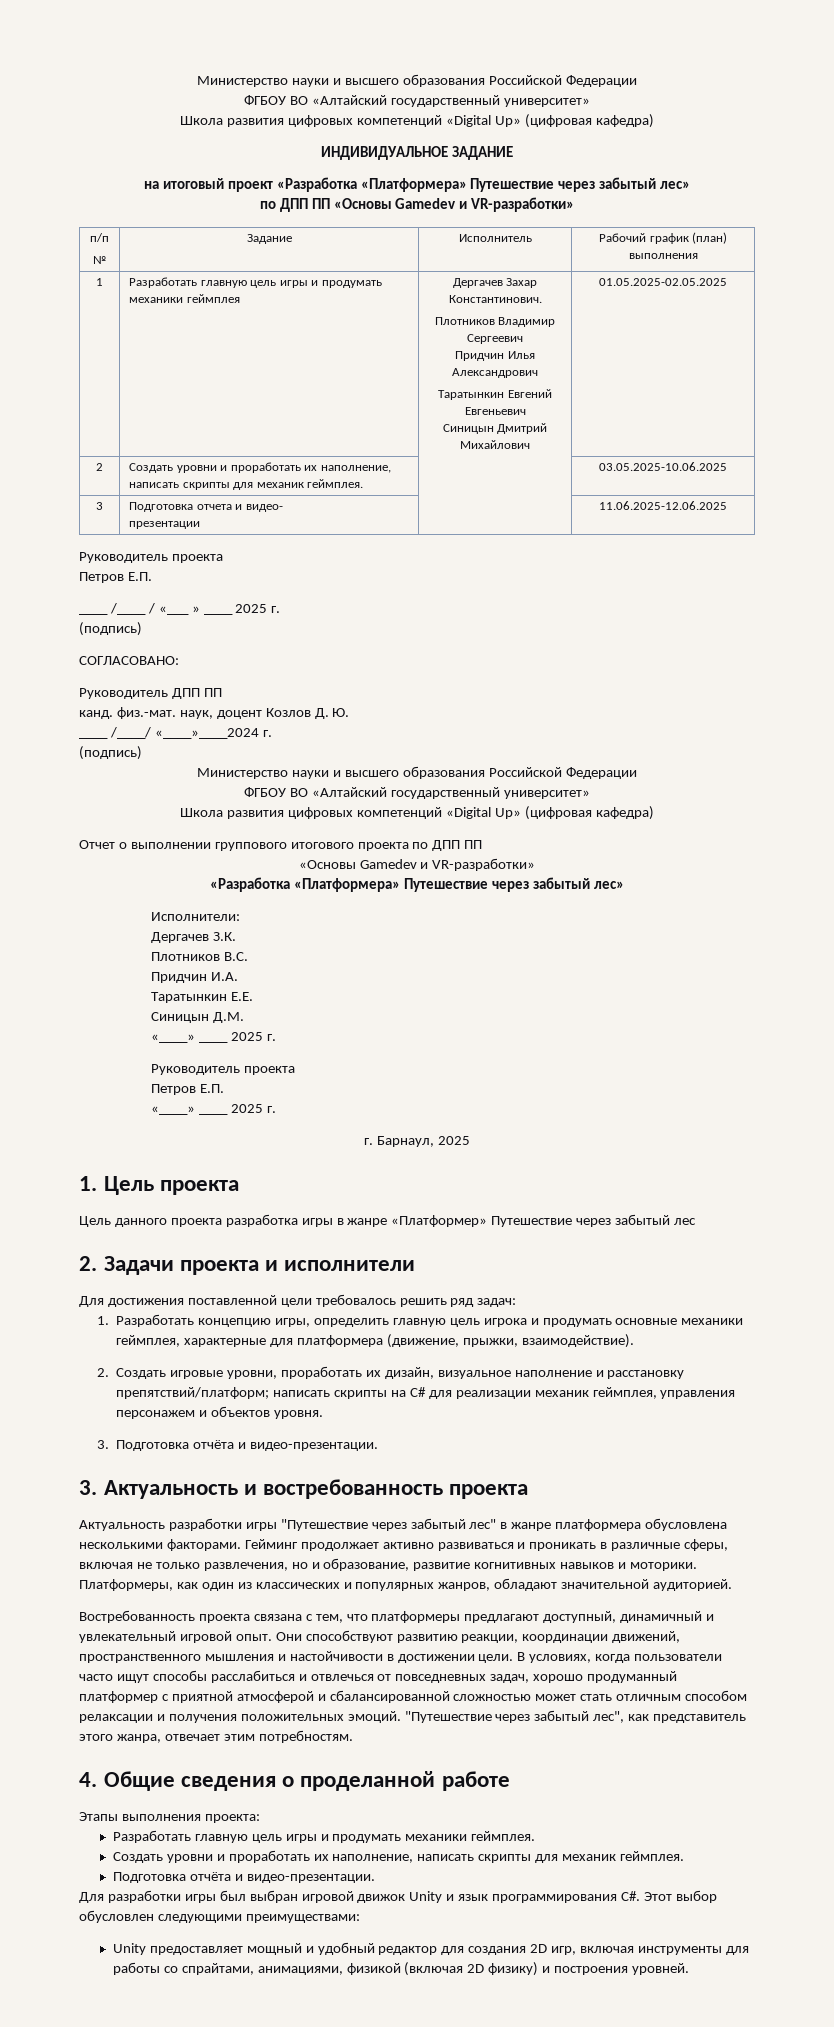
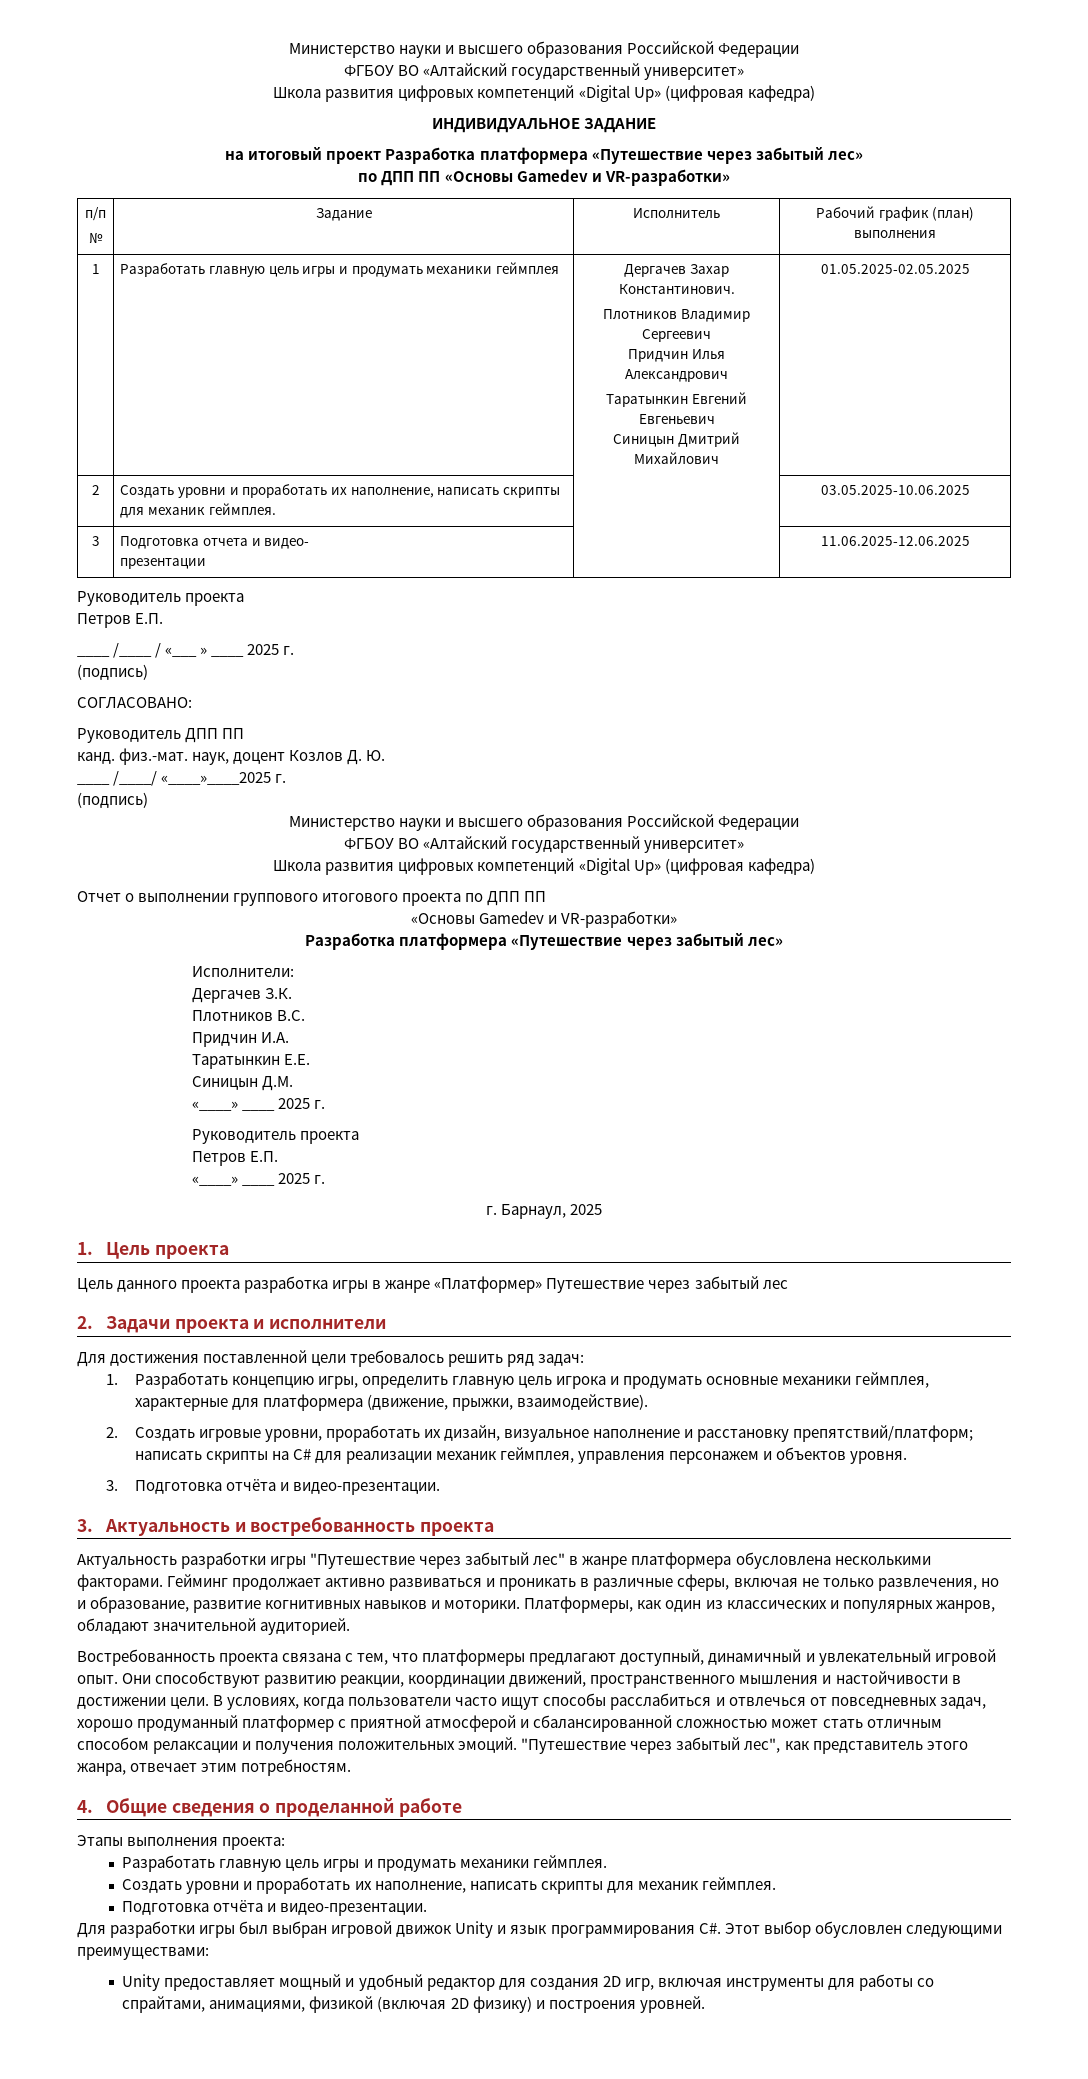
[276,177,555,192] «Разработка «Платформера» Путешествие -> [385,147,703,164] Разработка платформера «Путешествие
[154,728,259,739] «____»____2024 -> [161,772,272,785] «____»____2025
[210,877,489,892] «Разработка «Платформера» Путешествие -> [305,933,623,950] Разработка платформера «Путешествие

